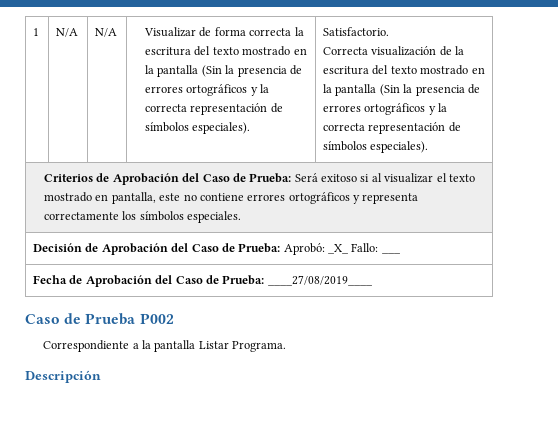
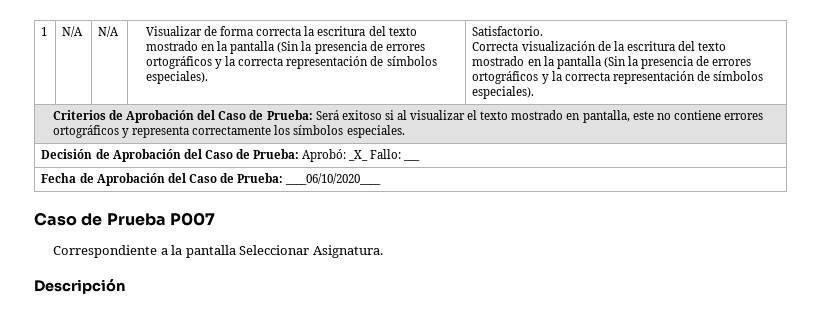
[267,275,373,286] ____27/08/2019____ -> [285,173,382,185] ____06/10/2020____
[139,313,174,324] P002 -> [169,212,215,226] P007
[198,341,287,352] Listar Programa. -> [239,245,383,258] Seleccionar Asignatura.

